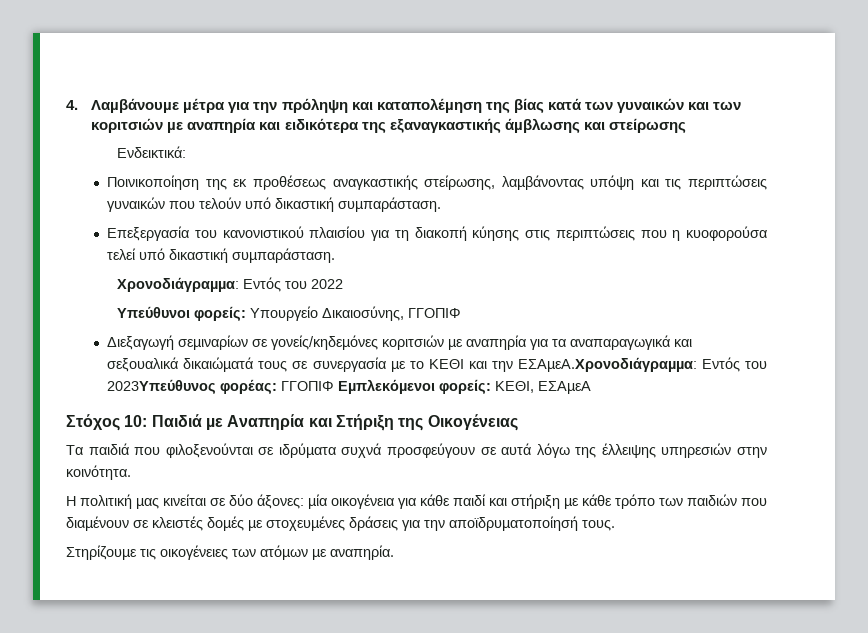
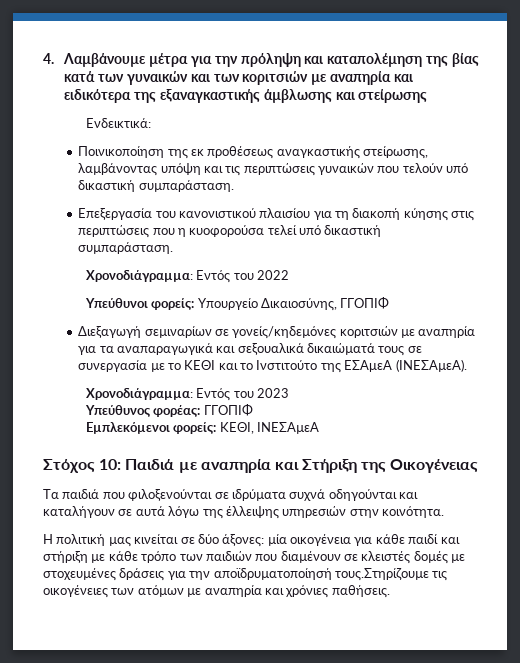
[491,357,767,372] [107,379,217,394] την ΕΣΑµεΑ.Χρονοδιάγραµµα: Εντός του 2023Υπεύθυνος -> [240,359,467,373] [85,388,289,401] [84,405,150,417] το Ινστιτούτο της ΕΣΑμεΑ (ΙΝΕΣΑµεΑ). // Χρονοδιάγραµµα: Εντός του 2023 // Υπεύθυνος
(335, 386) none -> (253, 410) //
[538,381,592,394] ΕΣΑµεΑ -> [256,422,319,434] ΙΝΕΣΑµεΑ
[227,414,305,430] Αναπηρία -> [200,459,271,473] αναπηρία
[387,443,475,458] προσφεύγουν -> [328,489,418,501] [43,506,115,518] οδηγούνται και καταλήγουν
[582,520,615,531] [66,545,137,560] τους. // Στηρίζουµε -> [334,568,429,581] τους.Στηρίζουµε
[330,545,394,560] αναπηρία. -> [204,585,390,598] αναπηρία και χρόνιες παθήσεις.

